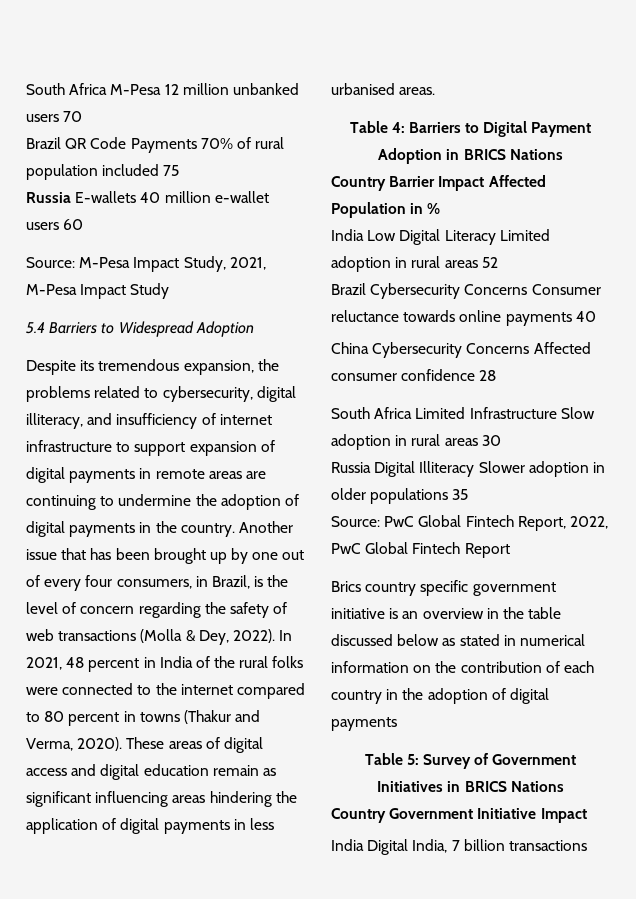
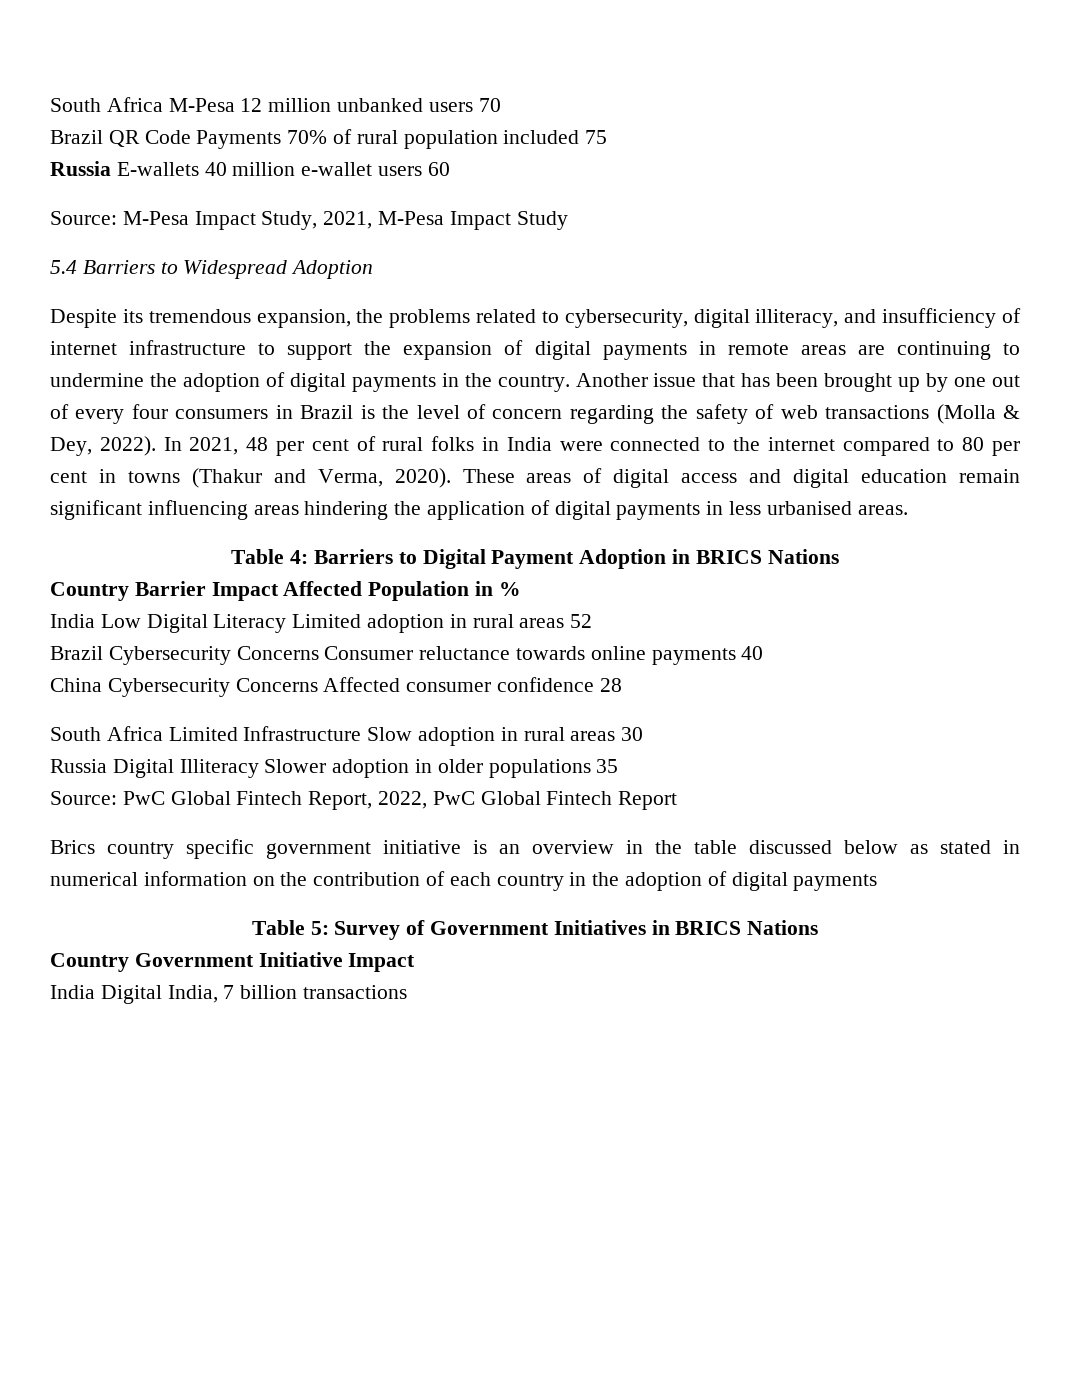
(186, 449) none -> [364,341,392,355] the
[116,575,250,589] consumers, in Brazil, -> [175,405,354,419] consumers in Brazil
[88,656,304,672] percent in India of the rural folks -> [276,436,552,456] per cent of rural folks in India
[68,712,120,726] percent -> [991,441,1020,456] [50,471,87,483] per cent
[262,768,276,776] as -> (1020, 476) none

